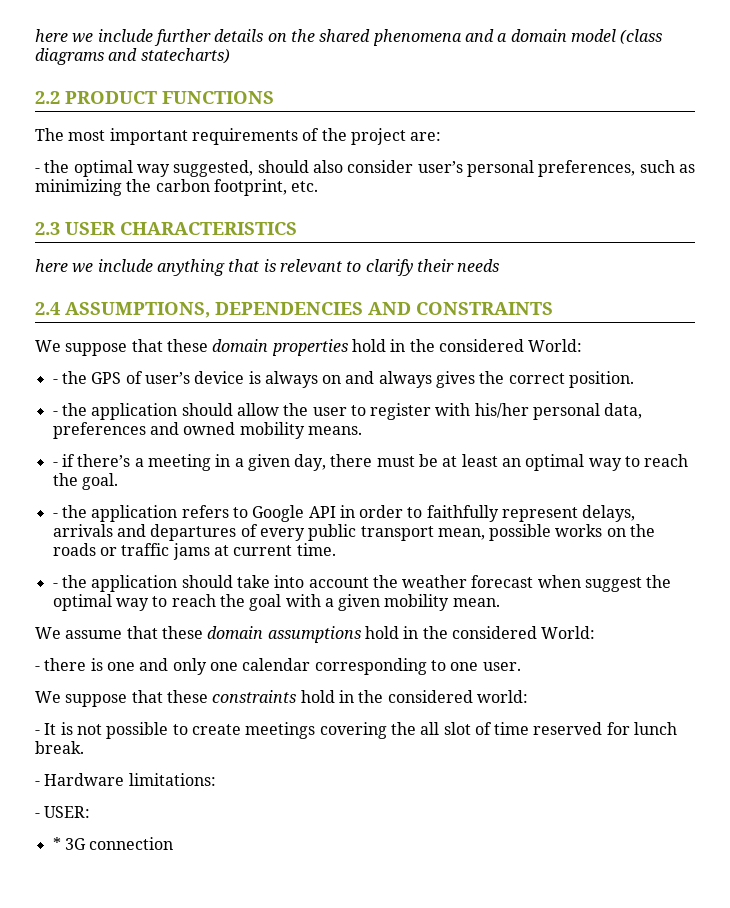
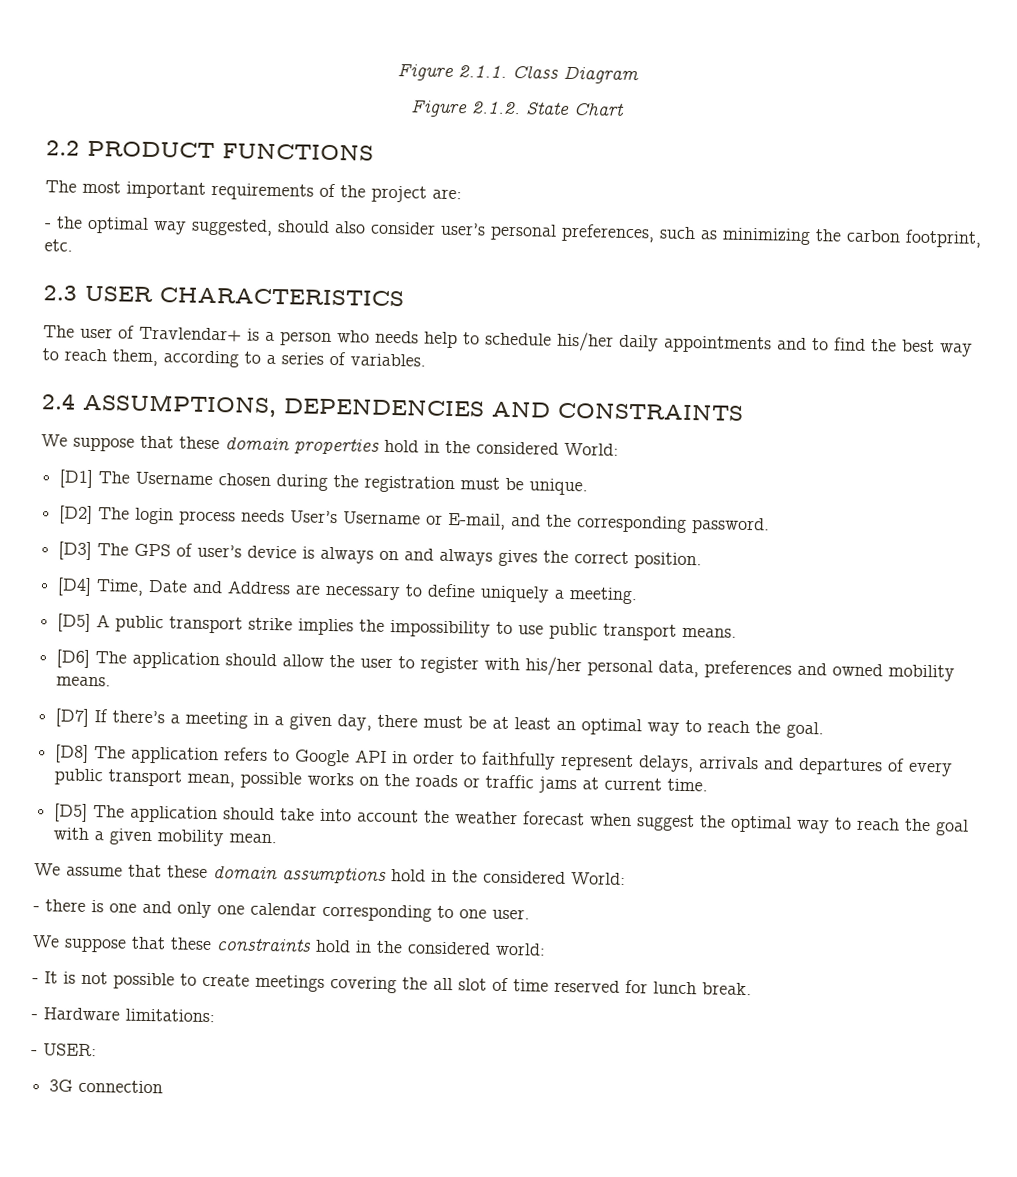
[35,29,663,46] [35,48,230,65] here we include further details on the shared phenomena and a domain model (class diagrams and statecharts) -> [396,64,639,85] [410,100,625,118] Figure 2.1.1. Class Diagram // Figure 2.1.2. State Chart
[35,259,500,276] here we include anything that is relevant to clarify their needs -> [43,325,973,357] [42,348,426,368] The user of Travlendar+ is a person who needs help to schedule his/her daily appointments and to find the best way to reach them, according to a series of variables.
[52,371,87,384] - the -> [59,469,589,496] [59,505,771,535] [58,541,130,561] [D1] The Username chosen during the registration must be unique. // [D2] The login process needs User’s Username or E-mail, and the corresponding password. // [D3] The
[52,403,87,416] - the -> [57,577,639,605] [57,613,738,641] [56,649,128,669] [D4] Time, Date and Address are necessary to define uniquely a meeting. // [D5] A public transport strike implies the impossibility to use public transport means. // [D6] The
[52,454,75,467] - if -> [55,708,109,728] [D7] If
[52,505,87,518] - the -> [55,744,127,763] [D8] The
[52,575,87,588] - the -> [54,803,126,822] [D5] The
[52,837,61,850] * -> (97, 1050) none

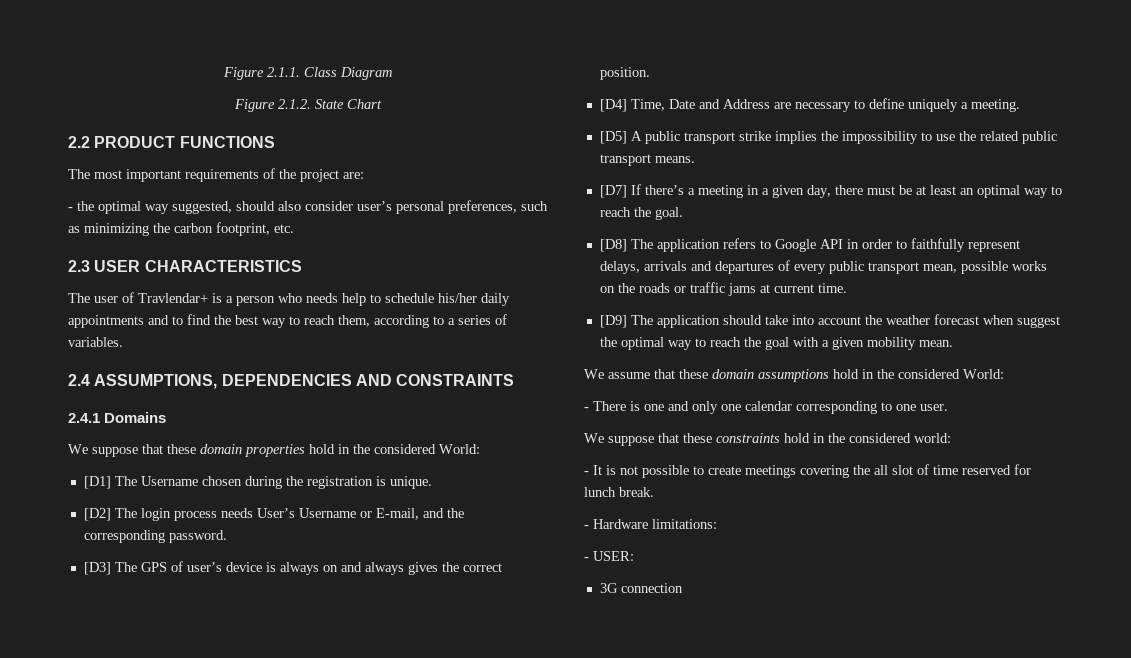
(744, 411) none -> [68,412,167,423] // 2.4.1 Domains
[460,477,525,491] must be -> [375,476,386,486] is
(545, 630) none -> [958,131,1019,141] the related
[56,649,956,682] [56,676,112,687] // [D6] The application should allow the user to register with his/her personal data, preferences and owned mobility means. -> (695, 159) none
[54,803,89,822] [D5] -> [599,315,627,328] [D9]
[45,899,86,912] there -> [593,401,626,411] There

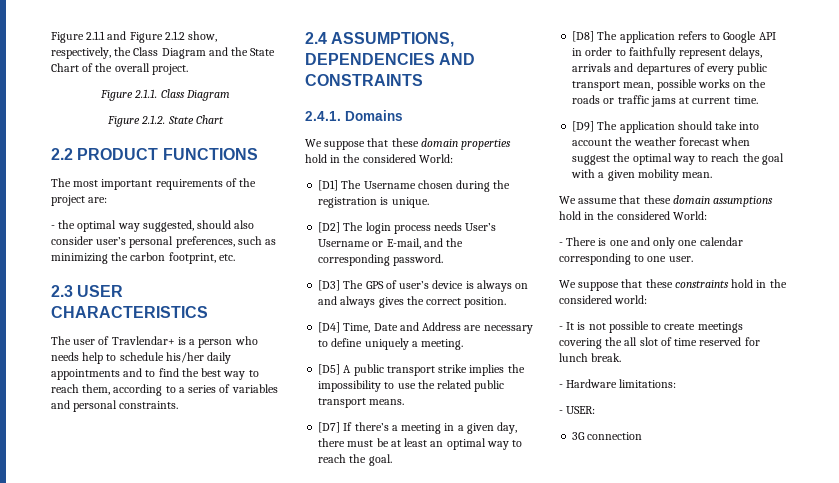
[222,67,264,80] Figure -> [51,31,218,43] [51,47,276,59] [51,63,188,75] [100,90,134,101] Figure 2.1.1 and Figure 2.1.2 show, respectively, the Class Diagram and the State Chart of the overall project. // Figure
[68,337,123,347] variables. -> [231,384,278,393] [51,400,179,412] variables and personal constraints.
[68,413,100,423] 2.4.1 -> [305,111,341,121] 2.4.1.

